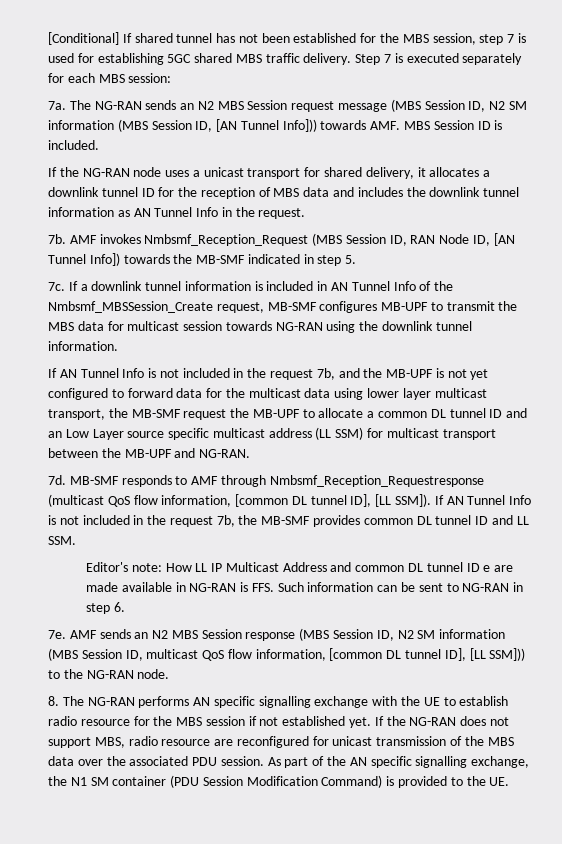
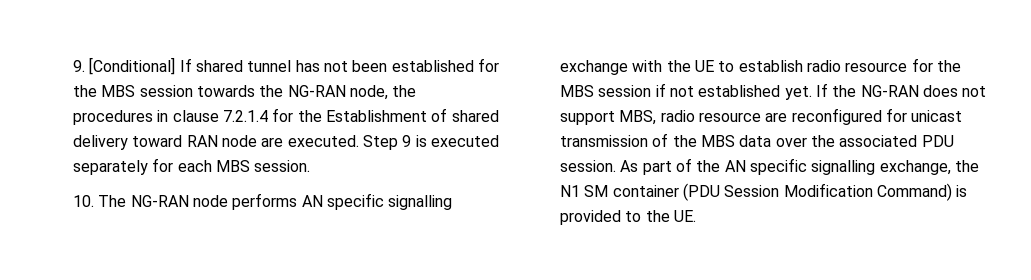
(48, 38) none -> [73,60,86,72] 9.
[432,33,526,45] [48,53,392,65] session, step 7 is used for establishing 5GC shared MBS traffic delivery. Step 7 -> [139,85,417,100] [73,108,499,125] [73,135,412,150] session towards the NG-RAN node, the procedures in clause 7.2.1.4 for the Establishment of shared delivery toward RAN node are executed. Step 9
[128,73,172,83] [48,99,527,112] [48,119,503,132] [48,140,100,150] [48,167,491,179] [48,187,520,199] [48,207,306,219] [48,233,515,246] [48,253,357,266] [48,281,454,291] [48,301,518,313] [48,321,472,333] [48,341,119,351] [48,368,489,380] [48,388,487,400] [48,408,528,420] [48,427,496,440] [48,448,251,458] [48,475,484,487] [48,494,532,507] [48,515,529,527] [48,536,77,545] [86,562,514,572] [86,582,524,592] [86,602,125,614] [48,628,506,641] [48,648,526,661] [48,669,170,679] [48,696,135,706] session: // 7a. The NG-RAN sends an N2 MBS Session request message (MBS Session ID, N2 SM information (MBS Session ID, [AN Tunnel Info])) towards AMF. MBS Session ID is included. // If the NG-RAN node uses a unicast transport for shared delivery, it allocates a downlink tunnel ID for the reception of MBS data and includes the downlink tunnel information as AN Tunnel Info in the request. // 7b. AMF invokes Nmbsmf_Reception_Request (MBS Session ID, RAN Node ID, [AN Tunnel Info]) towards the MB-SMF indicated in step 5. // 7c. If a downlink tunnel information is included in AN Tunnel Info of the Nmbsmf_MBSSession_Create request, MB-SMF configures MB-UPF to transmit the MBS data for multicast session towards NG-RAN using the downlink tunnel information. // If AN Tunnel Info is not included in the request 7b, and the MB-UPF is not yet configured to forward data for the multicast data using lower layer multicast transport, the MB-SMF request the MB-UPF to allocate a common DL tunnel ID and an Low Layer source specific multicast address (LL SSM) for multicast transport between the MB-UPF and NG-RAN. // 7d. MB-SMF responds to AMF through Nmbsmf_Reception_Requestresponse (multicast QoS flow information, [common DL tunnel ID], [LL SSM]). If AN Tunnel Info is not included in the request 7b, the MB-SMF provides common DL tunnel ID and LL SSM. // Editor's note: How LL IP Multicast Address and common DL tunnel ID e are made available in NG-RAN is FFS. Such information can be sent to NG-RAN in step 6. // 7e. AMF sends an N2 MBS Session response (MBS Session ID, N2 SM information (MBS Session ID, multicast QoS flow information, [common DL tunnel ID], [LL SSM])) to the NG-RAN node. // 8. The NG-RAN -> [254,160,311,172] [73,195,229,207] session. // 10. The NG-RAN node

